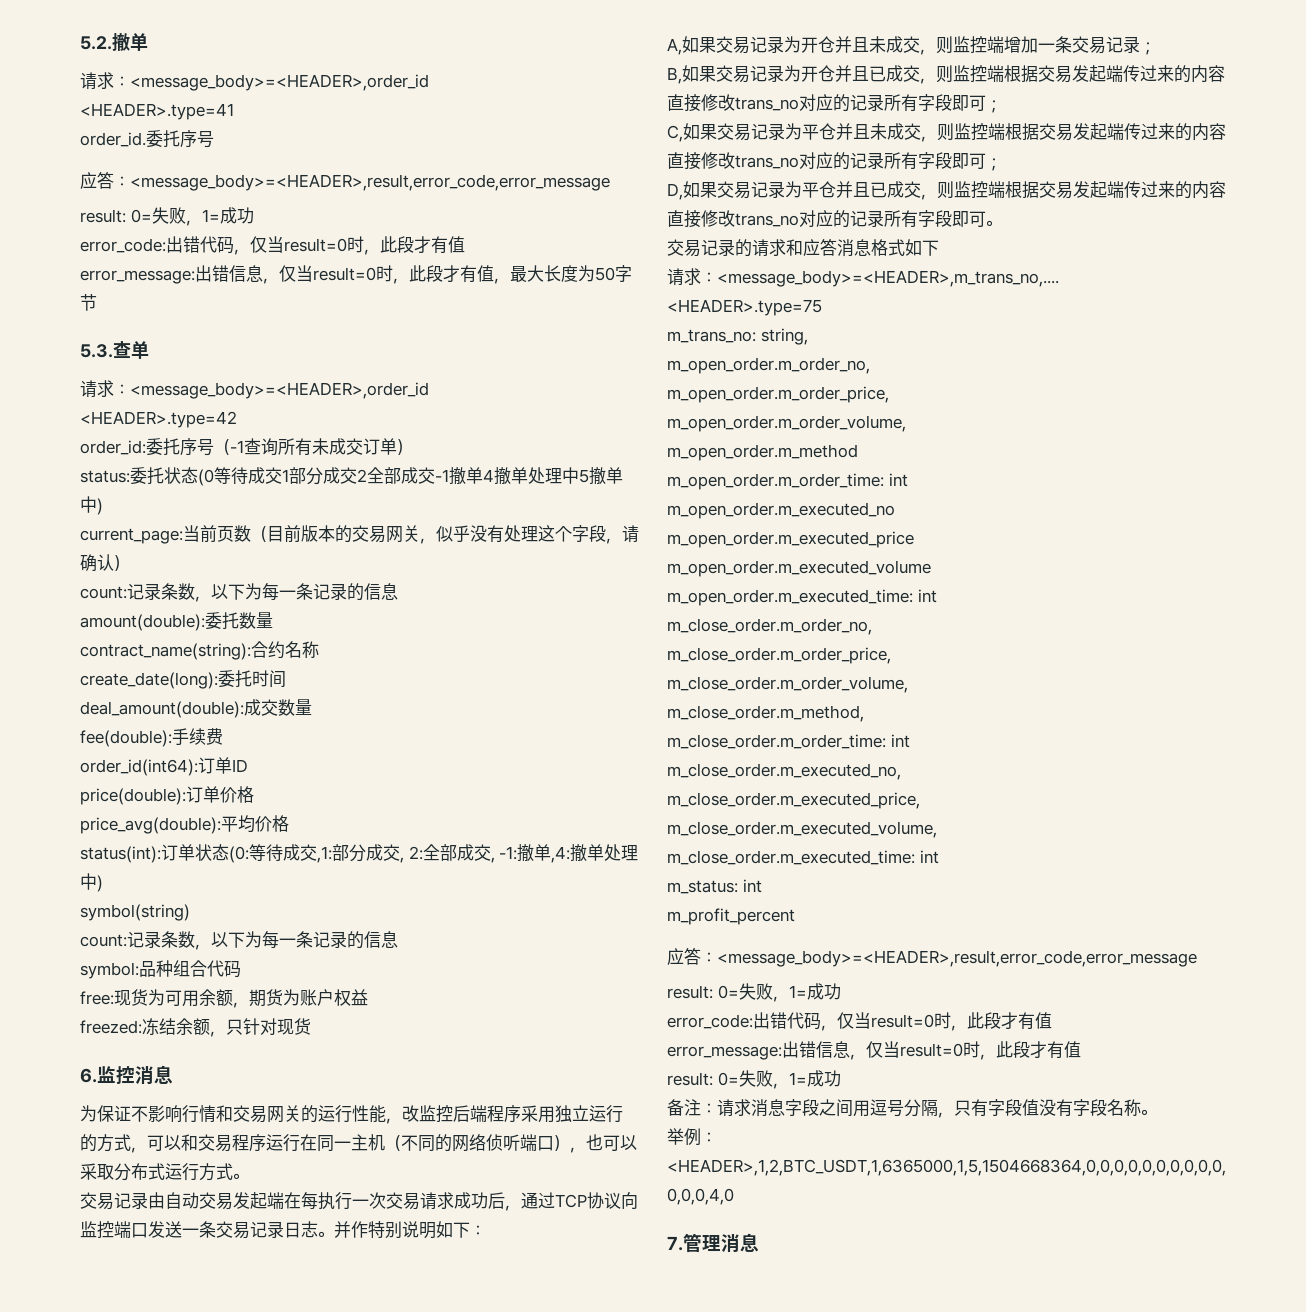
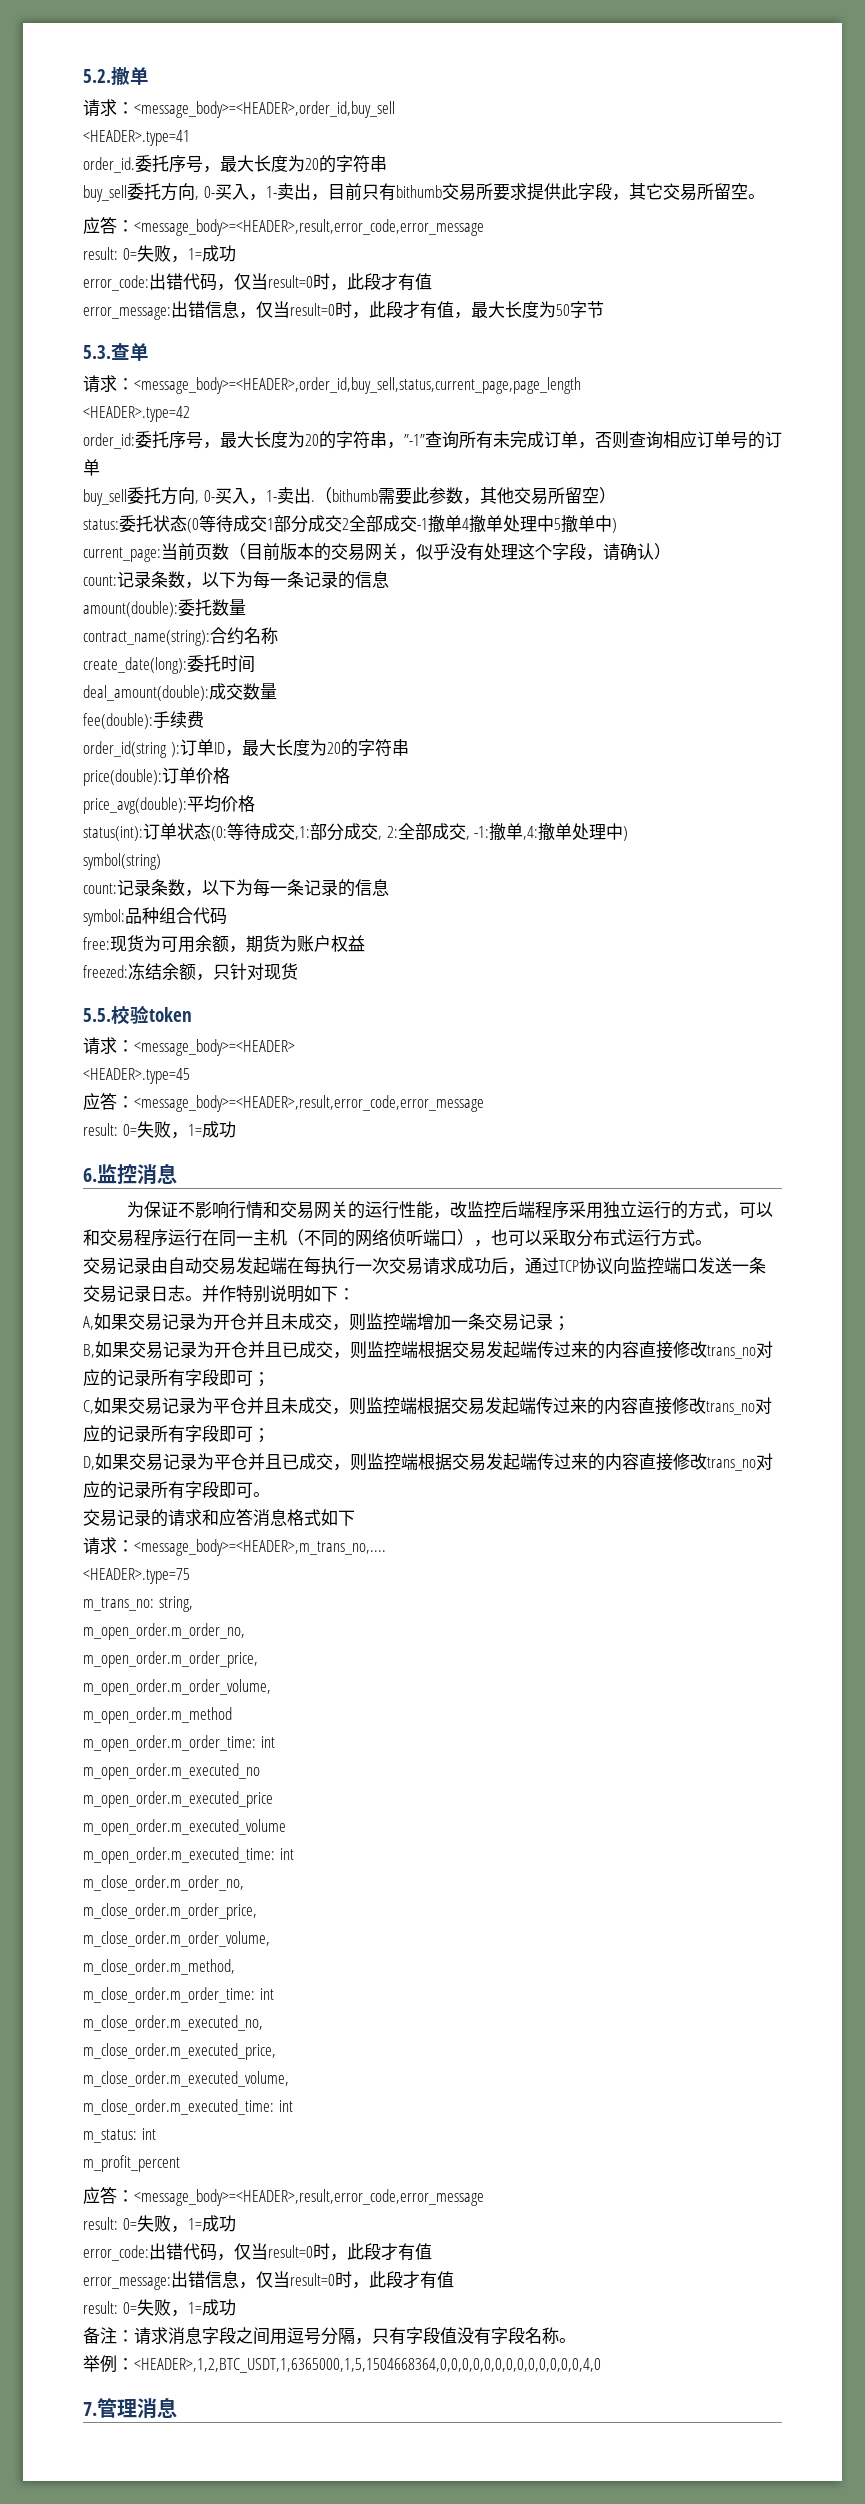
[130,74,429,91] <message_body>=<HEADER>,order_id -> [134,101,395,118] <message_body>=<HEADER>,order_id,buy_sell
(214, 139) none -> [203,155,387,173] [83,183,765,202] ，最大长度为20的字符串 // buy_sell委托方向, 0-买入，1-卖出，目前只有bithumb交易所要求提供此字段，其它交易所留空。
[130,382,429,399] <message_body>=<HEADER>,order_id -> [134,377,581,394] <message_body>=<HEADER>,order_id,buy_sell,status,current_page,page_length
[214,438,397,456] （-1查询所有未成交订单 -> [203,431,782,449] [83,459,100,476] [83,487,599,506] ，最大长度为20的字符串，”-1”查询所有未完成订单，否则查询相应订单号的订单 // buy_sell委托方向, 0-买入，1-卖出.（bithumb需要此参数，其他交易所留空
[80,759,198,776] order_id(int64): -> [83,741,180,758] order_id(string ):
(248, 765) none -> [224,739,409,757] ，最大长度为20的字符串
(311, 1026) none -> [83,1005,192,1024] [83,1037,295,1056] [83,1068,190,1084] [83,1092,484,1112] [83,1121,236,1139] // 5.5.校验token // 请求：<message_body>=<HEADER> // <HEADER>.type=45 // 应答：<message_body>=<HEADER>,result,error_code,error_message // result: 0=失败，1=成功

